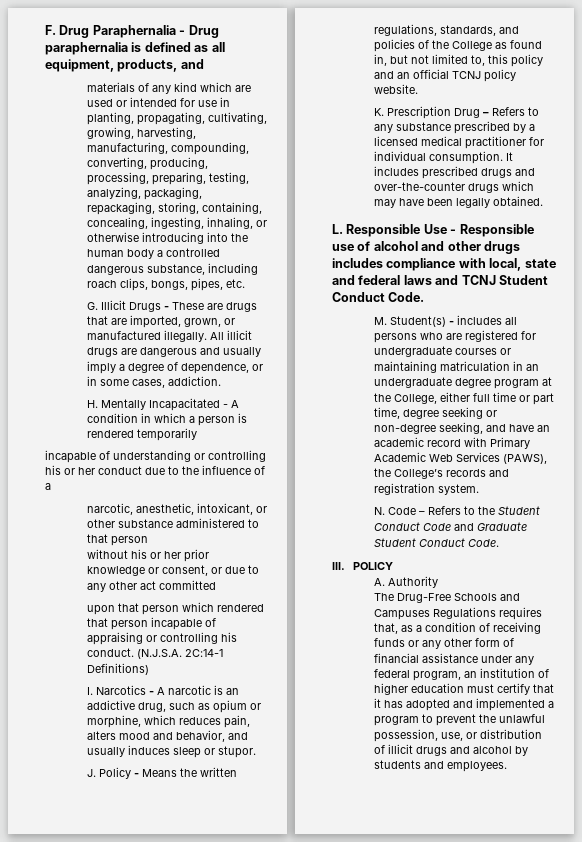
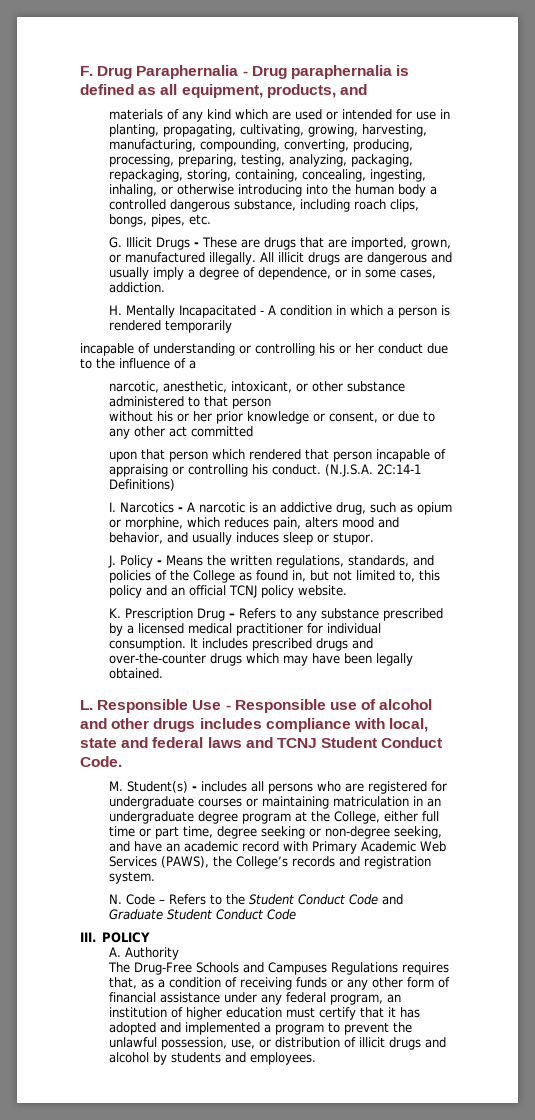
[468,539,500,547] Code. -> [266,909,296,920] Code

